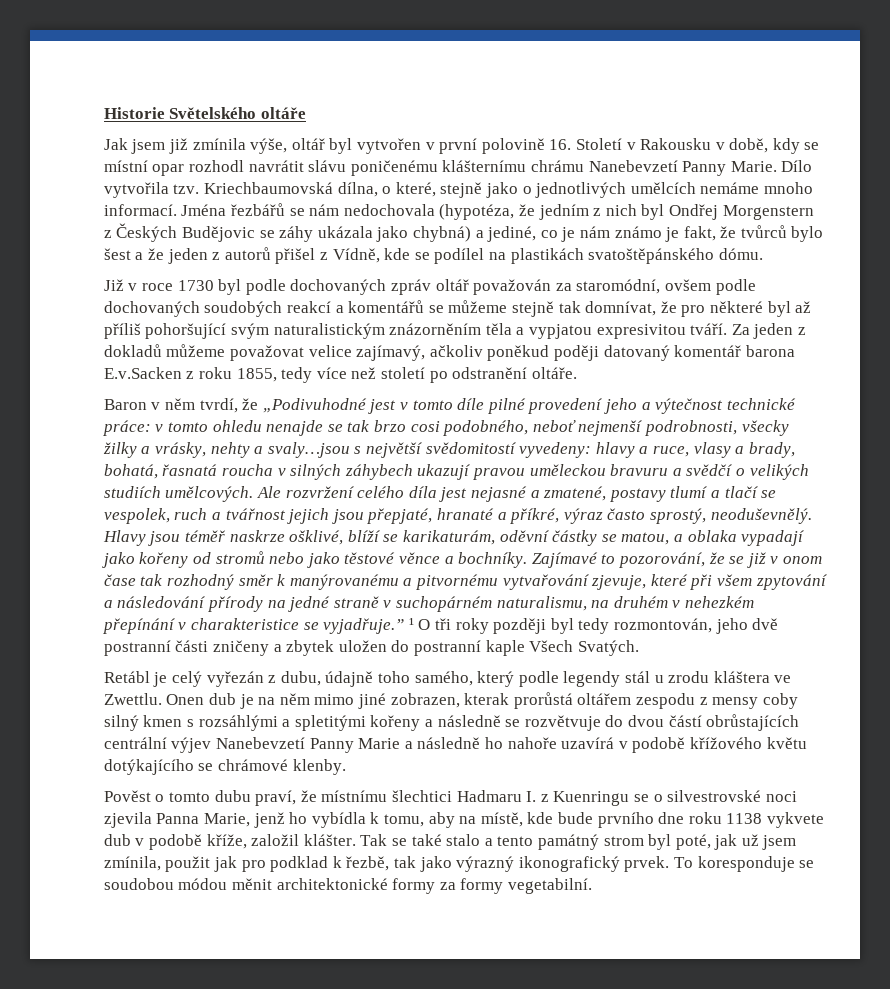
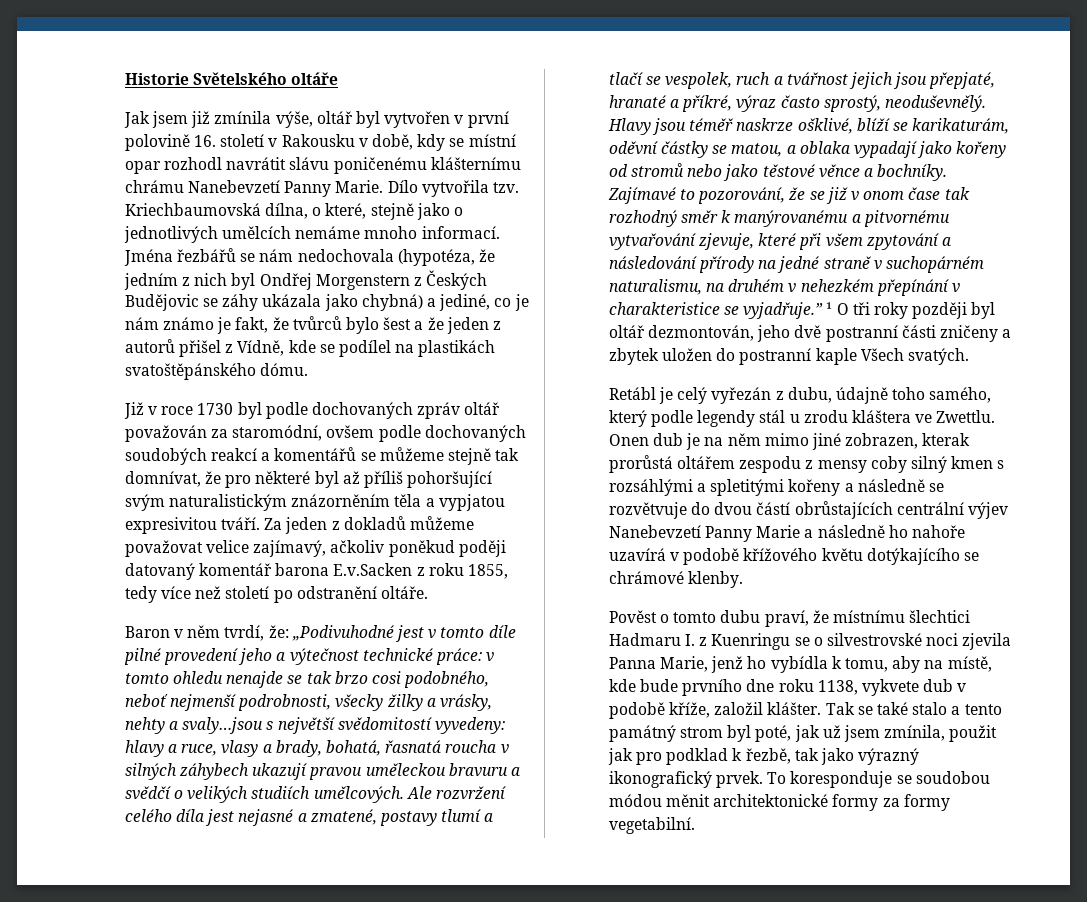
[575,138,622,150] Století -> [220,134,265,147] století
[242,398,259,410] že -> [268,625,289,638] že:
[578,618,712,634] tedy rozmontován, -> [608,325,755,341] oltář dezmontován,
[577,640,639,656] Svatých. -> [908,348,970,365] svatých.
[726,813,763,824] 1138 -> [817,680,858,695] 1138,

